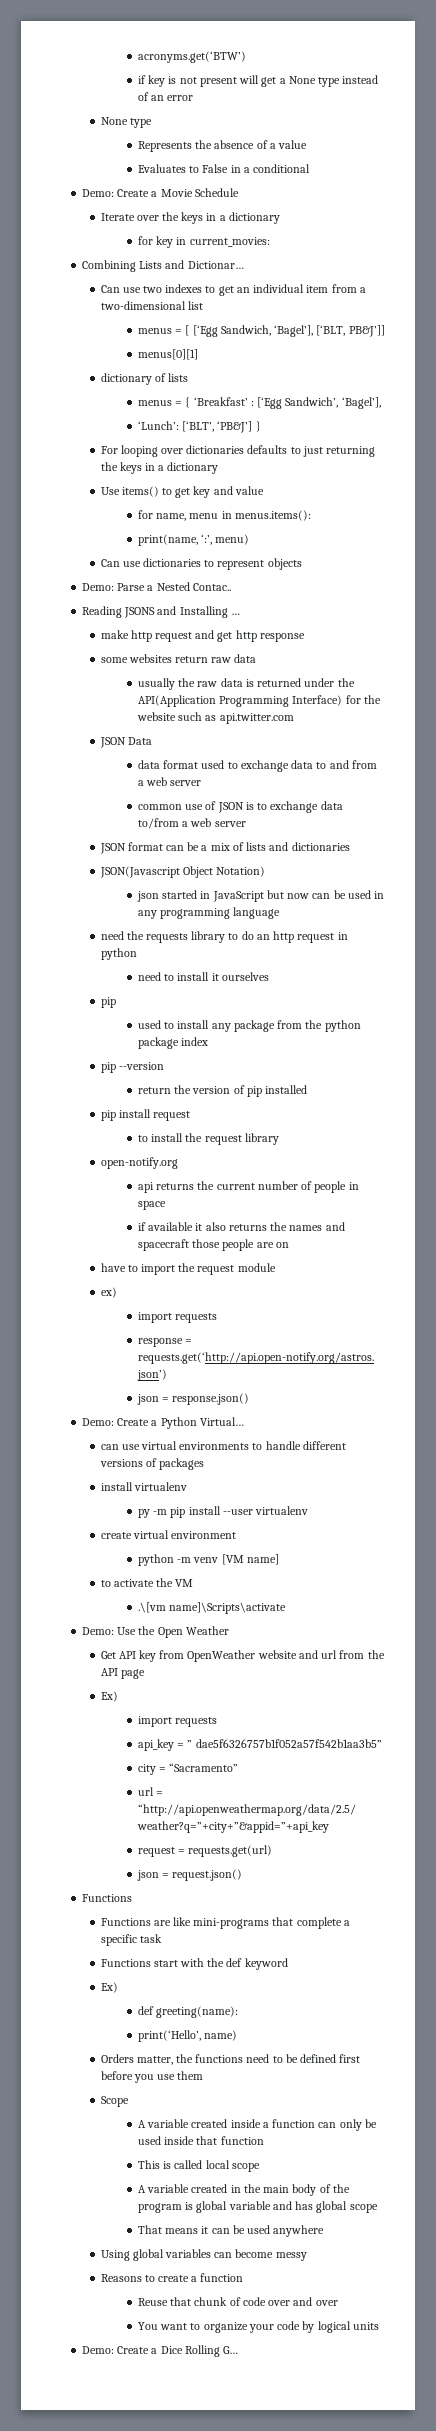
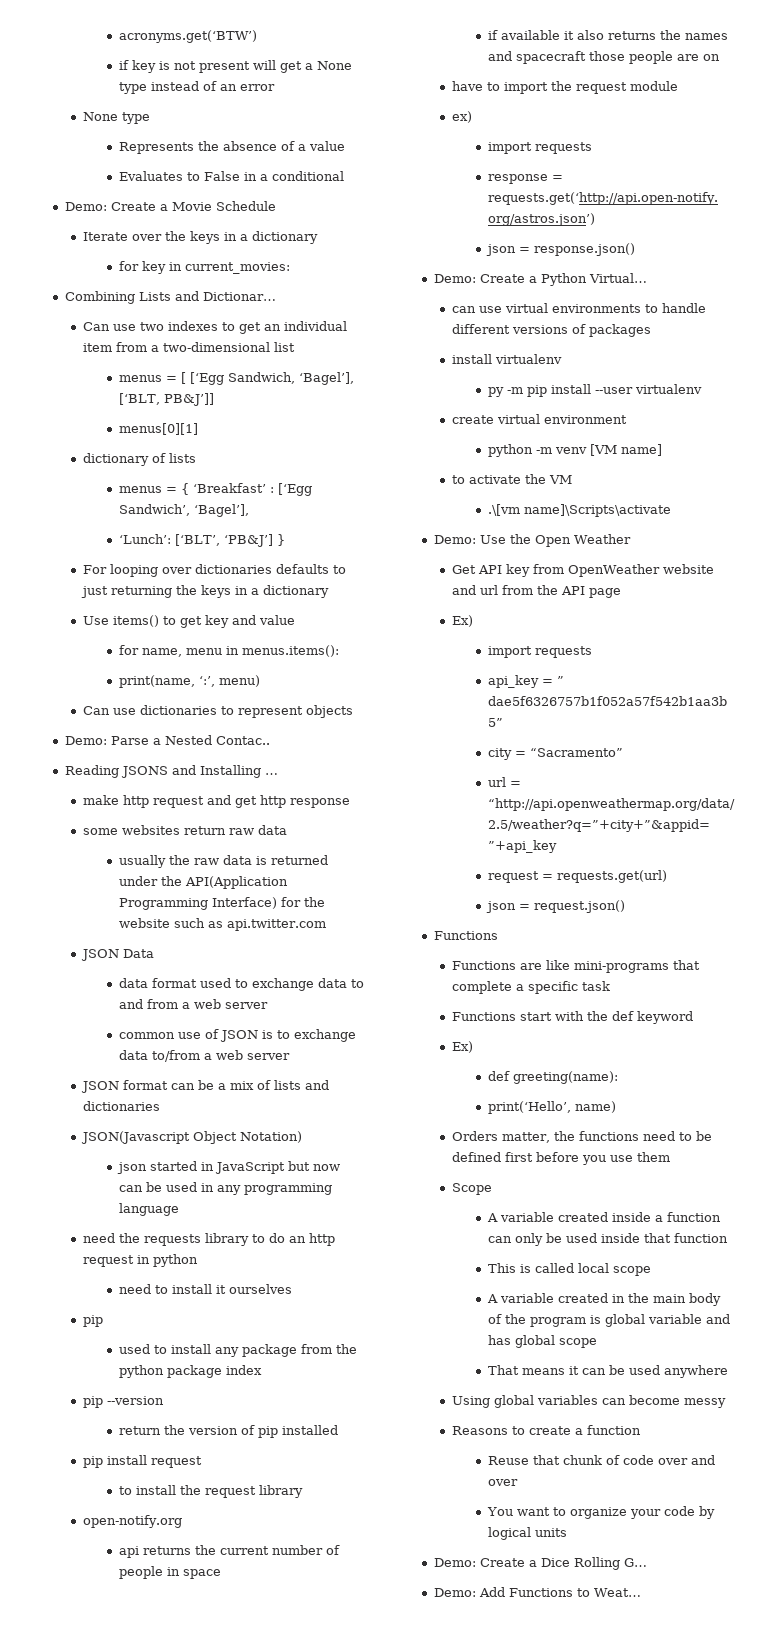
(239, 2350) none -> [433,1587,641,1597] // Demo: Add Functions to Weat…

